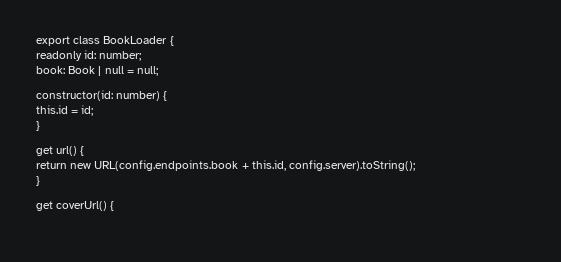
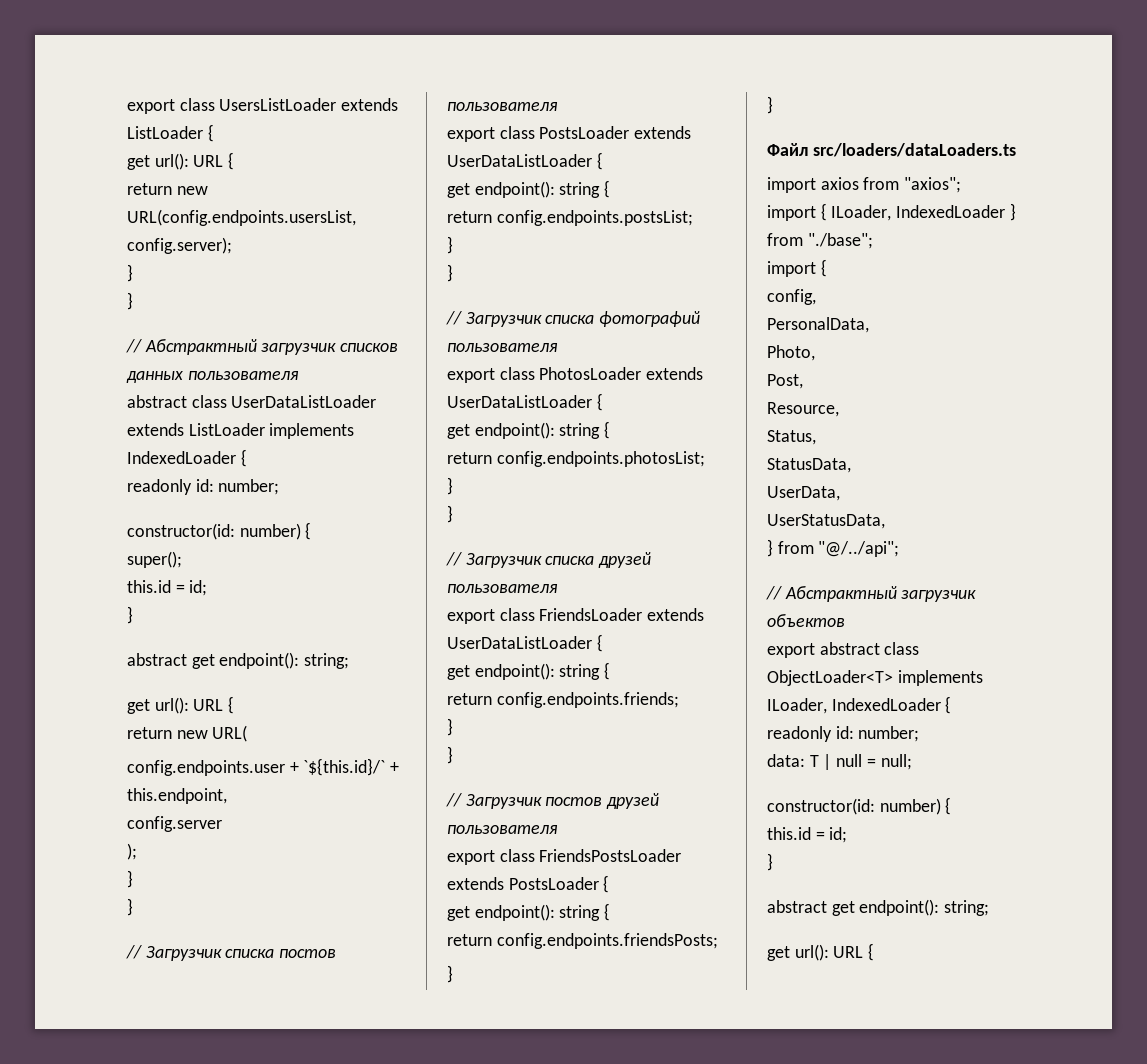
[36,36,174,46] [36,50,142,61] [36,66,96,74] export class BookLoader { // readonly id: number; // book: Book -> [127,98,399,114] [127,124,214,142] [127,152,235,170] [127,183,208,195] [127,209,356,226] [127,237,232,254] [127,264,133,282] [127,292,133,310] [126,339,399,355] [126,371,299,383] [127,395,377,408] [127,423,355,439] [127,449,247,467] [127,479,280,495] [127,522,312,540] [127,551,182,568] [127,580,208,596] [127,606,133,624] [127,652,350,669] [127,696,235,714] [127,725,248,742] [127,758,400,776] [127,788,227,804] [127,816,222,832] [127,843,137,860] [127,870,133,888] [127,898,133,916] [126,945,337,961] [447,102,558,111] [447,126,692,142] [447,152,603,170] [447,180,611,198] [447,210,693,226] [447,236,453,254] [447,264,453,282] [446,311,701,327] [447,343,558,352] [447,367,704,383] [447,393,603,411] [447,421,611,439] [447,451,705,467] [447,477,453,495] [447,505,453,523] [446,552,652,568] [447,584,558,593] [447,608,705,624] [447,634,603,652] [447,662,611,680] [447,692,679,708] [447,718,453,736] [447,746,453,764] [446,793,660,809] [447,825,558,834] [447,849,682,865] [447,875,610,893] [447,903,611,921] [447,933,718,949] [447,965,453,983] [767,96,773,114] [767,143,1016,157] [767,177,962,193] [767,203,1016,221] [767,233,873,249] [767,259,827,277] [767,289,816,305] [767,317,869,333] [767,345,815,361] [767,374,803,389] [767,402,839,417] [767,430,816,445] [767,458,851,473] [767,486,840,501] [767,514,885,529] [767,539,900,557] [766,586,977,602] [767,614,845,627] [767,642,920,658] [767,670,983,686] [767,696,952,714] [767,726,920,742] [767,754,819,767] export class UsersListLoader extends ListLoader { // get url(): URL { // return new URL(config.endpoints.usersList, config.server); // } // } // // Абстрактный загрузчик списков данных пользователя // abstract class UserDataListLoader extends ListLoader implements IndexedLoader { // readonly id: number; // constructor(id: number) { // super(); // this.id = id; // } // abstract get endpoint(): string; // get url(): URL { // return new URL( // config.endpoints.user + `${this.id}/` + this.endpoint, // config.server // ); // } // } // // Загрузчик списка постов пользователя // export class PostsLoader extends UserDataListLoader { // get endpoint(): string { // return config.endpoints.postsList; // } // } // // Загрузчик списка фотографий пользователя // export class PhotosLoader extends UserDataListLoader { // get endpoint(): string { // return config.endpoints.photosList; // } // } // // Загрузчик списка друзей пользователя // export class FriendsLoader extends UserDataListLoader { // get endpoint(): string { // return config.endpoints.friends; // } // } // // Загрузчик постов друзей пользователя // export class FriendsPostsLoader extends PostsLoader { // get endpoint(): string { // return config.endpoints.friendsPosts; // } // } // Файл src/loaders/dataLoaders.ts // import axios from "axios"; // import { ILoader, IndexedLoader } from "./base"; // import { // config, // PersonalData, // Photo, // Post, // Resource, // Status, // StatusData, // UserData, // UserStatusData, // } from "@/../api"; // // Абстрактный загрузчик объектов // export abstract class ObjectLoader<T> implements ILoader, IndexedLoader { // readonly id: number; // data: T
[36,146,85,156] [36,160,416,171] [36,176,40,186] [36,201,108,211] get url() { // return new URL(config.endpoints.book + this.id, config.server).toString(); // } // get coverUrl() -> [767,899,990,916] [767,944,864,961] abstract get endpoint(): string; // get url(): URL

